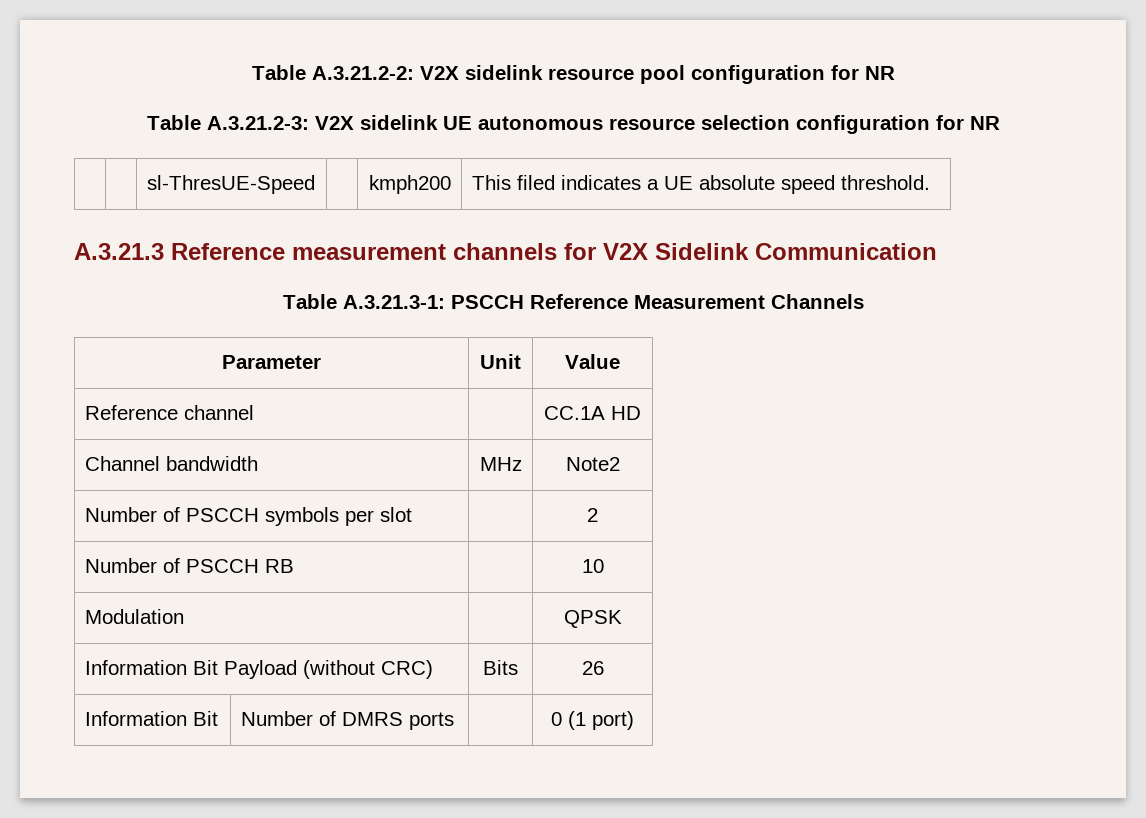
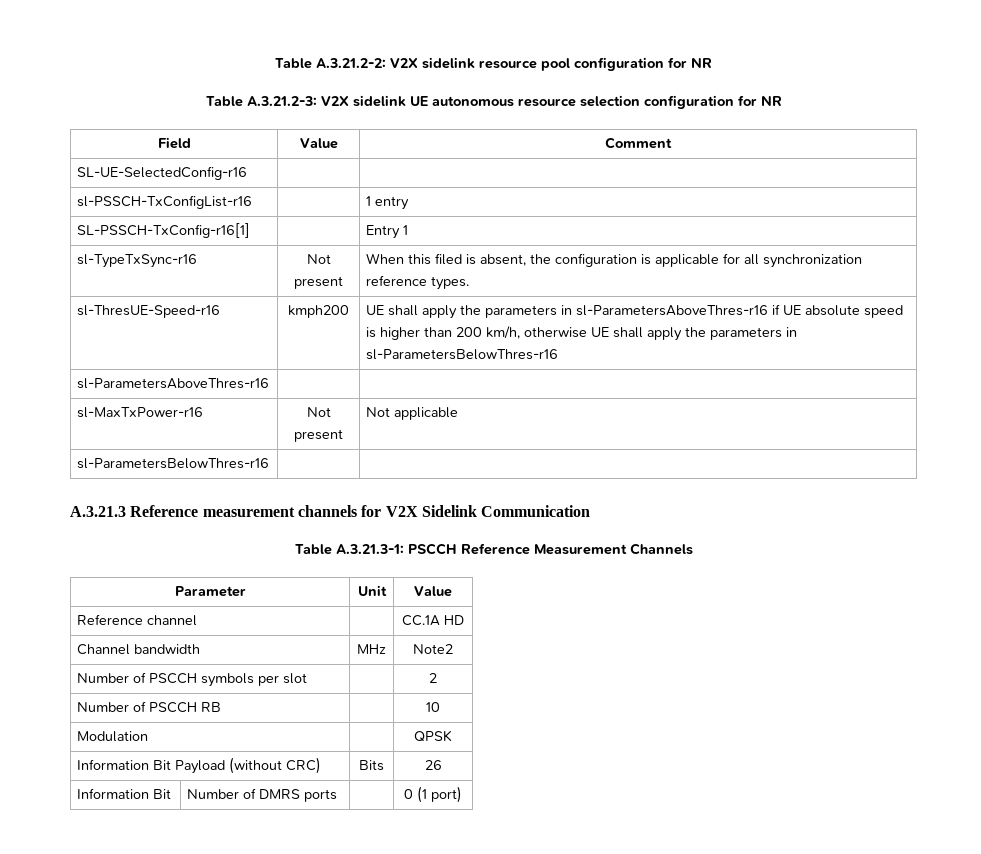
[146,175,315,194] [368,175,451,194] [471,175,930,194] | | sl-ThresUE-Speed | | kmph200 | This filed indicates a UE absolute speed threshold. -> [157,137,191,149] [299,138,338,149] [605,137,672,149] [77,166,248,180] [77,195,253,209] [366,196,410,210] [77,223,251,238] [366,225,409,239] [77,254,198,268] [306,254,331,264] [294,276,343,289] [366,253,863,268] [366,275,470,290] [77,305,221,318] [288,305,349,318] [366,304,904,319] [366,326,798,341] [366,349,559,360] [77,378,270,389] [77,407,204,418] [306,407,331,417] [294,429,343,442] [366,407,459,420] [77,458,270,469] Field | Value | Comment // SL-UE-SelectedConfig-r16 | | // sl-PSSCH-TxConfigList-r16 | | 1 entry // SL-PSSCH-TxConfig-r16[1] | | Entry 1 // sl-TypeTxSync-r16 | Not present | When this filed is absent, the configuration is applicable for all synchronization reference types. // sl-ThresUE-Speed-r16 | kmph200 | UE shall apply the parameters in sl-ParametersAboveThres-r16 if UE absolute speed is higher than 200 km/h, otherwise UE shall apply the parameters in sl-ParametersBelowThres-r16 // sl-ParametersAboveThres-r16 | | // sl-MaxTxPower-r16 | Not present | Not applicable // sl-ParametersBelowThres-r16 | |

